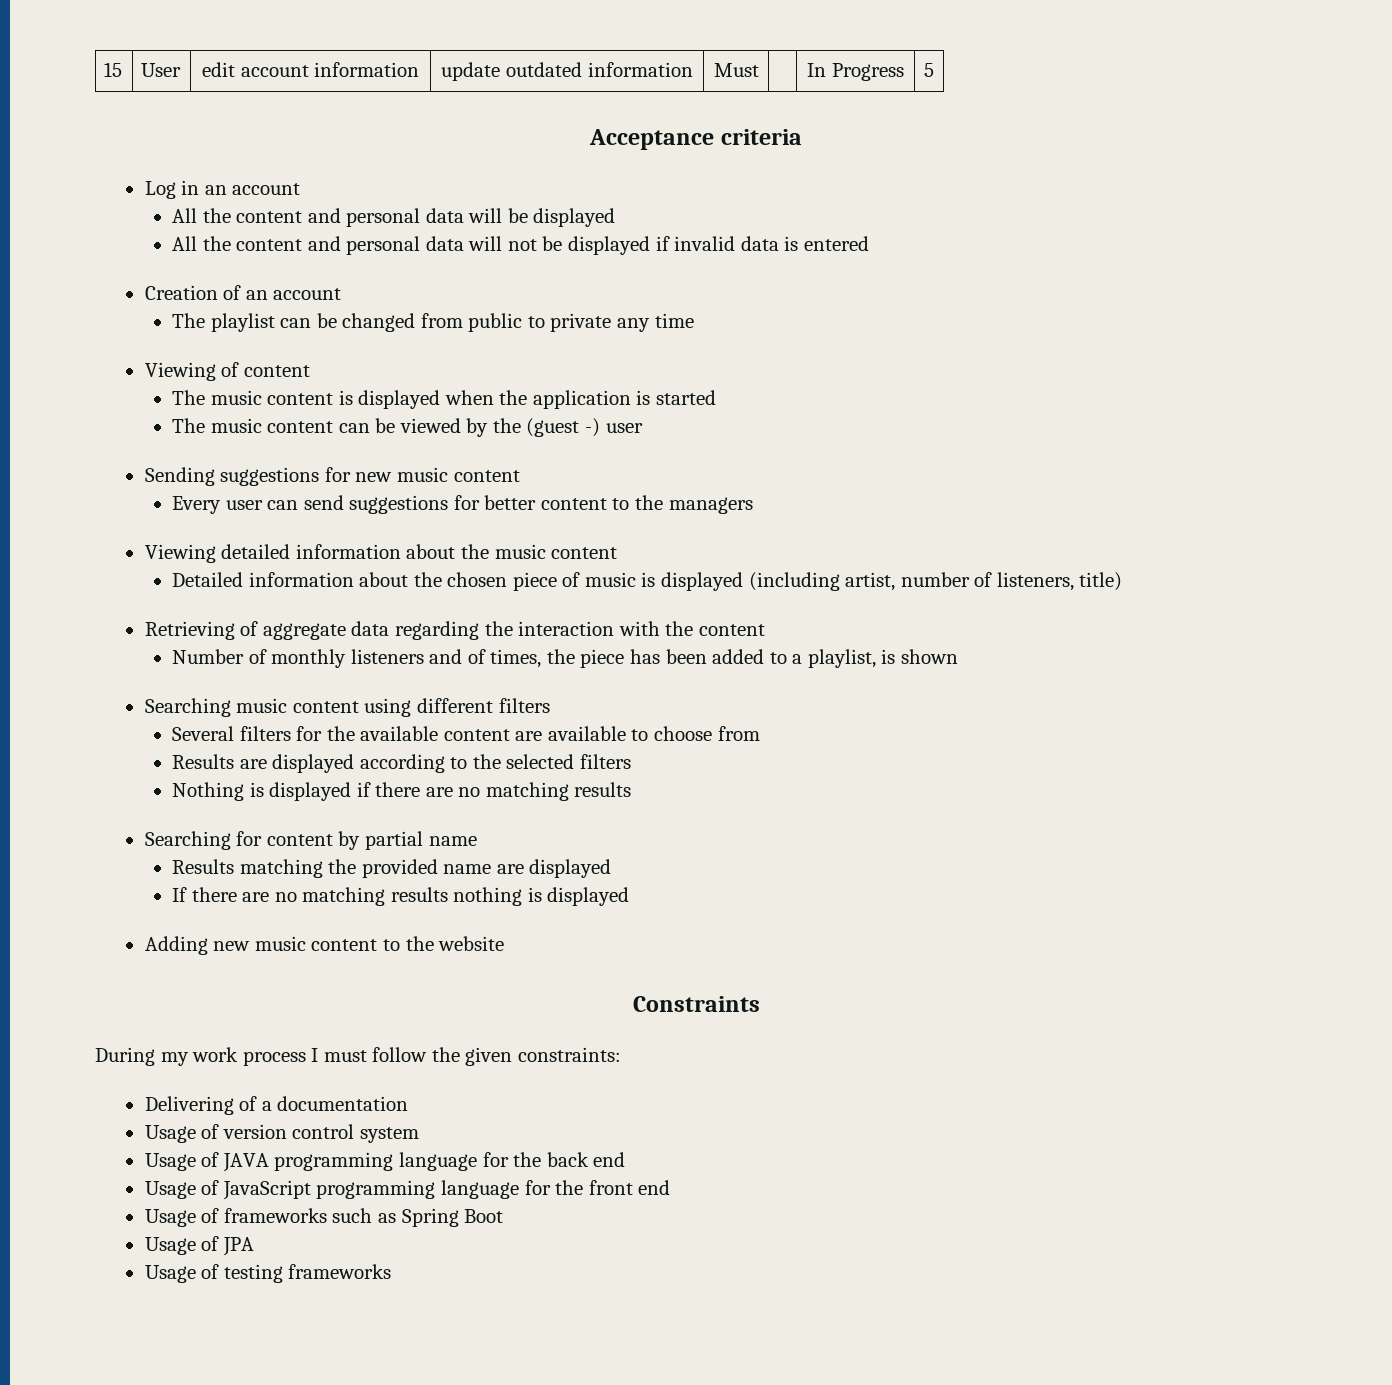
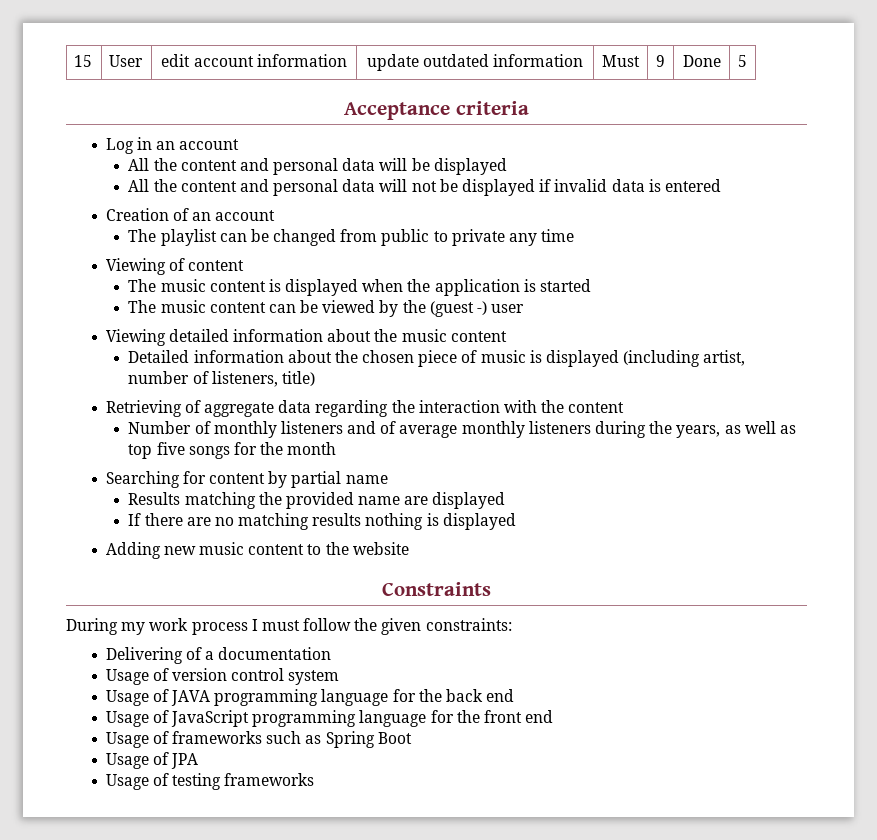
[807,63,904,81] | In Progress -> [656,55,665,67] [682,55,721,67] 9 | Done
[144,467,520,486] [172,495,753,514] // Sending suggestions for new music content // Every user can send suggestions for better content to the managers -> (525, 308) none
[490,649,958,668] [144,698,550,717] [172,726,760,741] [172,754,631,773] [172,782,632,801] times, the piece has been added to a playlist, is shown // Searching music content using different filters // Several filters for the available content are available to choose from // Results are displayed according to the selected filters // Nothing is displayed if there are no matching results -> [399,421,796,438] [128,442,337,459] average monthly listeners during the years, as well as top five songs for the month

